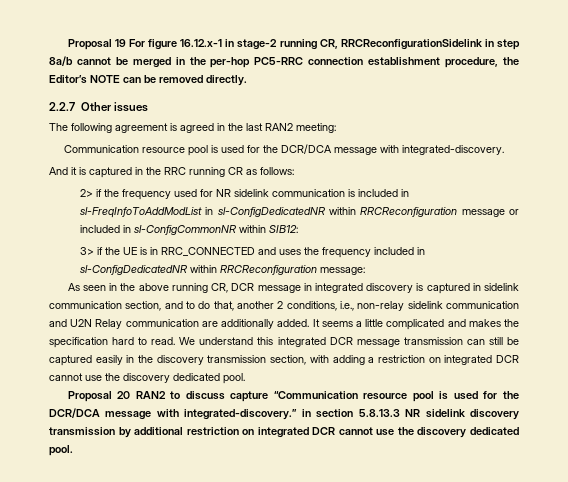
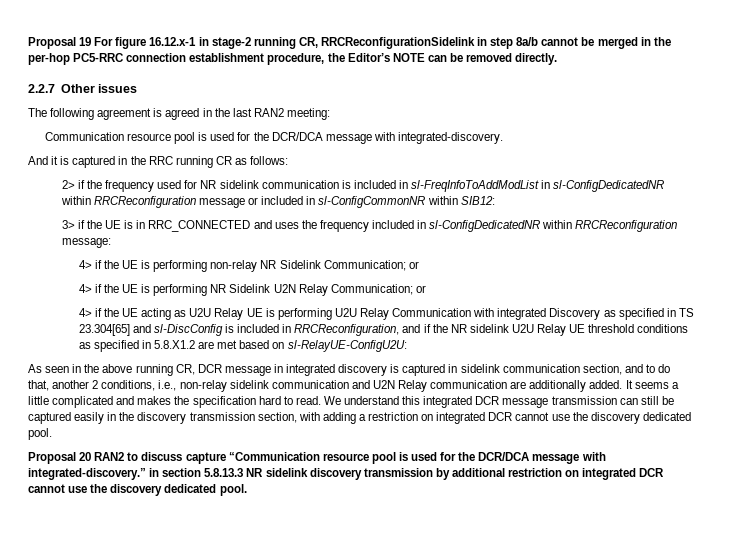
(365, 271) none -> [78,260,419,272] [78,284,426,296] [78,308,694,320] [78,324,689,336] [78,340,407,352] // 4> if the UE is performing non-relay NR Sidelink Communication; or // 4> if the UE is performing NR Sidelink U2N Relay Communication; or // 4> if the UE acting as U2U Relay UE is performing U2U Relay Communication with integrated Discovery as specified in TS 23.304[65] and sl-DiscConfig is included in RRCReconfiguration, and if the NR sidelink U2U Relay UE threshold conditions as specified in 5.8.X1.2 are met based on sl-RelayUE-ConfigU2U:

